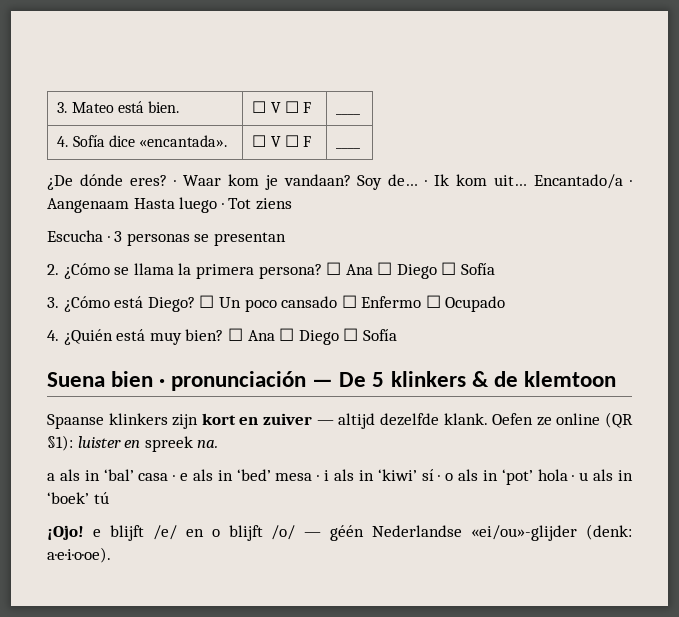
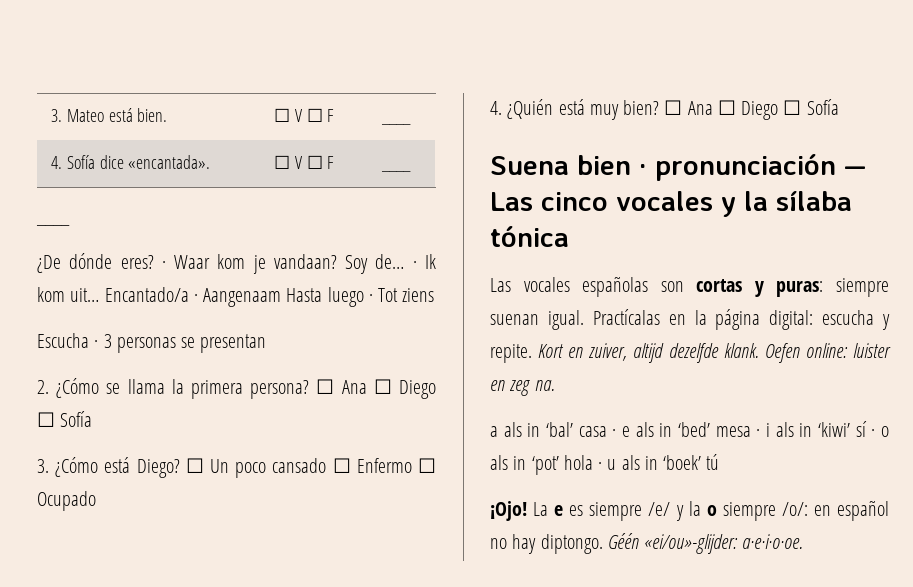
(361, 148) none -> [36,223,70,226] // ____
[339,371,616,387] [47,412,633,429] [47,435,73,451] De 5 klinkers & de klemtoon // Spaanse klinkers zijn kort en zuiver — altijd dezelfde klank. Oefen ze online (QR §1): -> [490,191,852,217] [490,226,569,247] [490,276,889,297] [490,309,890,330] [490,343,848,363] Las cinco vocales y la sílaba tónica // Las vocales españolas son cortas y puras: siempre suenan igual. Practícalas en la página digital: escucha y repite. Kort en zuiver, altijd dezelfde klank. Oefen online:
[144,436,193,452] spreek -> [509,380,532,396] zeg
[92,524,632,541] [47,547,111,563] e blijft /e/ en o blijft /o/ — géén Nederlandse «ei/ou»-glijder (denk: a·e·i·o·oe). -> [533,500,889,521] [490,533,804,554] La e es siempre /e/ y la o siempre /o/: en español no hay diptongo. Géén «ei/ou»-glijder: a·e·i·o·oe.

